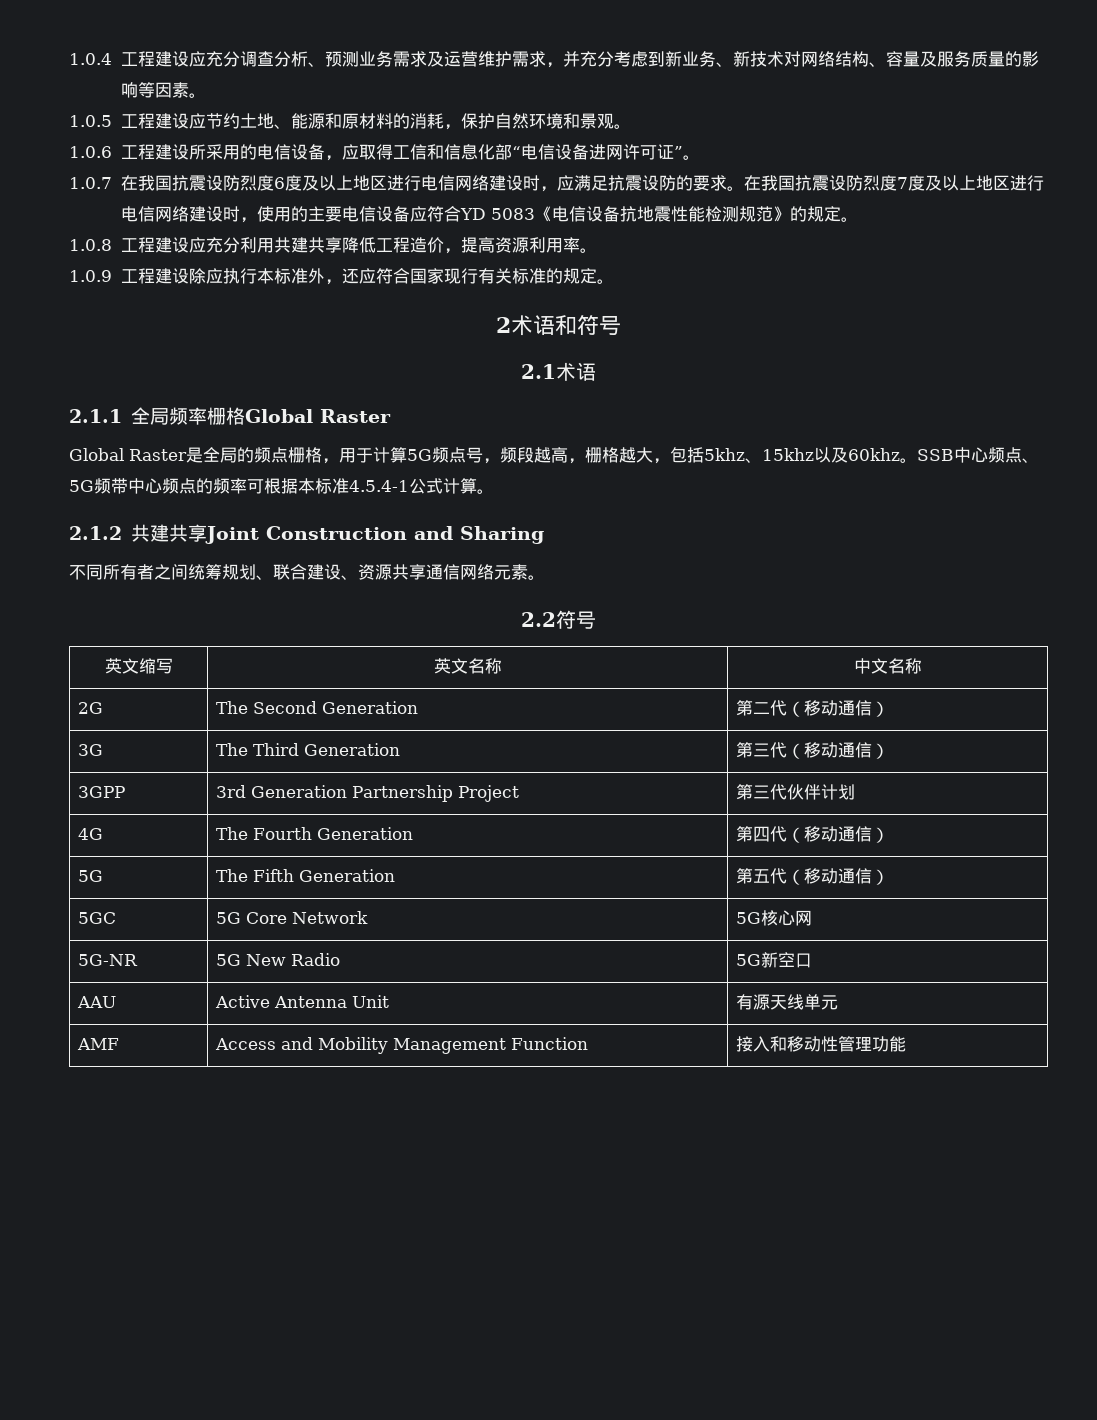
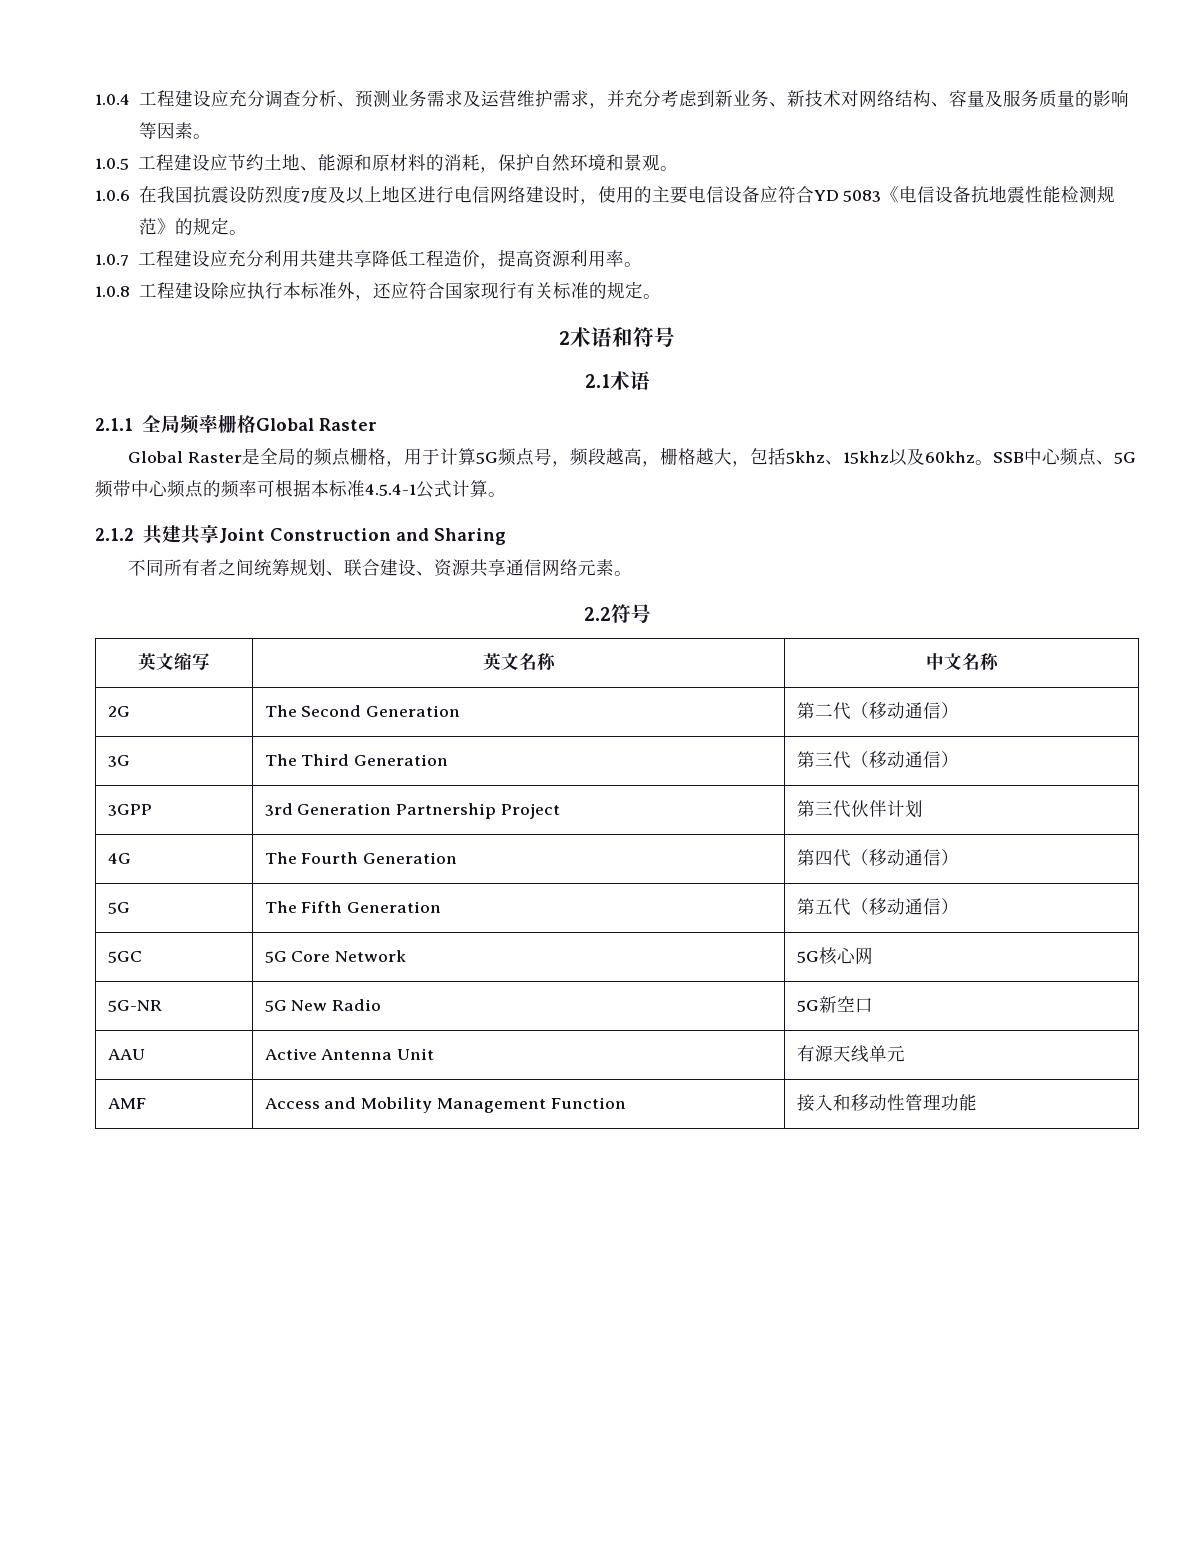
[120,144,700,161] [69,175,744,192] 工程建设所采用的电信设备，应取得工信和信息化部“电信设备进网许可证”。 // 1.0.7在我国抗震设防烈度6度及以上地区进行电信网络建设时，应满足抗震设防的要求。 -> (130, 195) none
[69,239,112,251] 1.0.8 -> [95,254,129,266] 1.0.7
[69,270,112,282] 1.0.9 -> [95,286,130,297] 1.0.8

